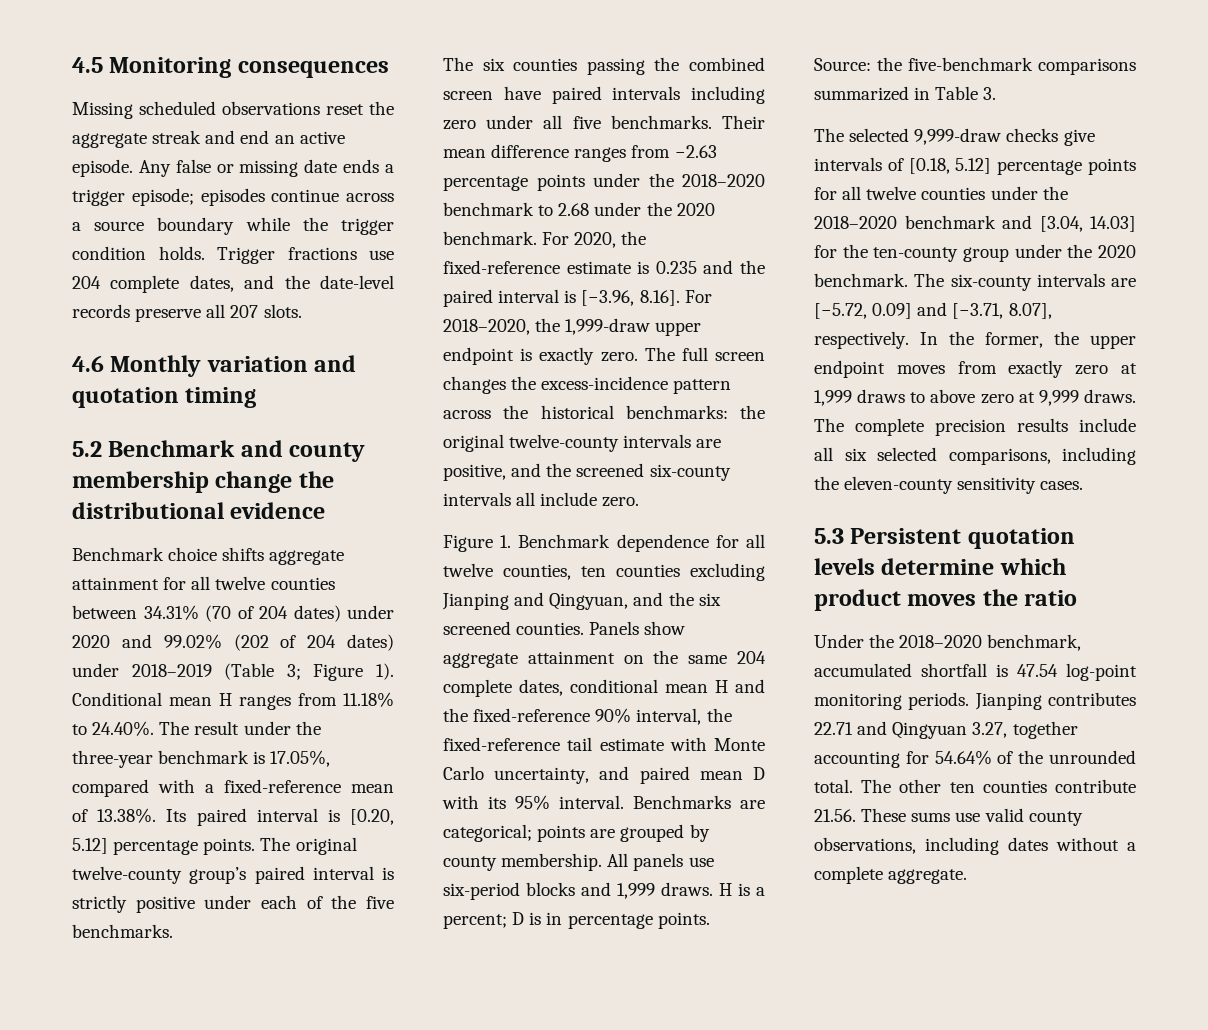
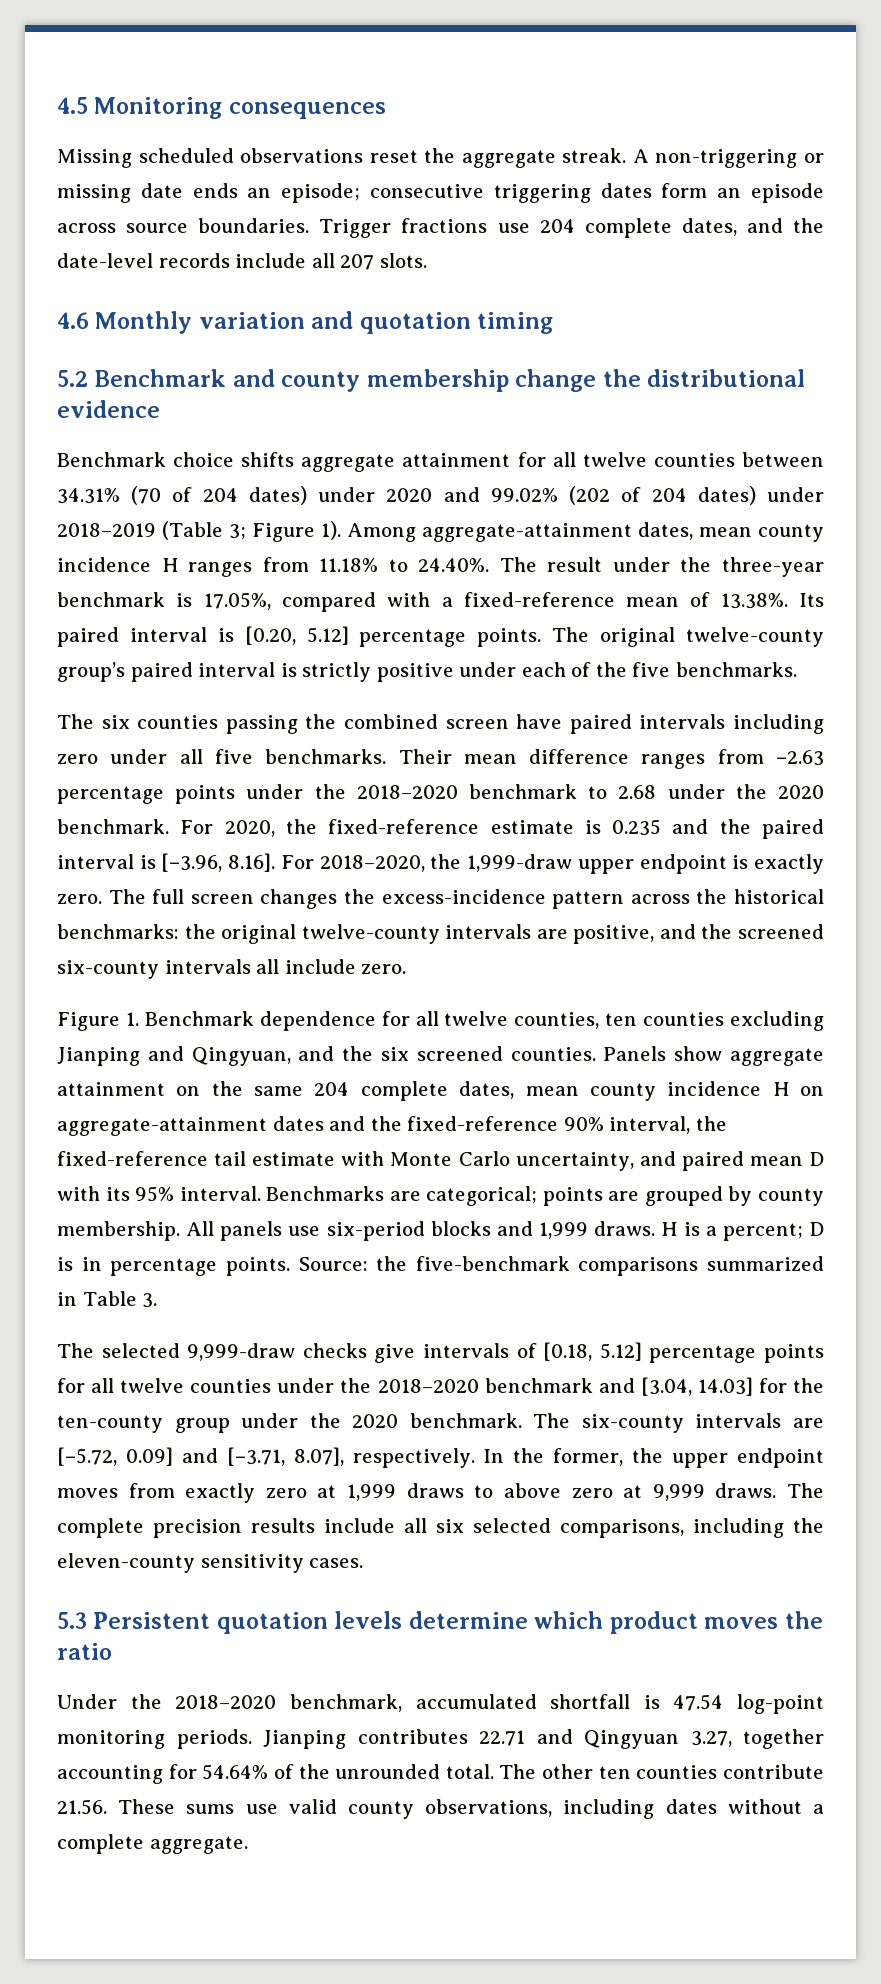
[152,130,345,144] [72,159,394,177] [72,188,394,206] [72,217,395,235] [72,246,205,260] streak and end an active episode. Any false or missing date ends a trigger episode; episodes continue across a source boundary while the trigger condition holds. -> [562,148,824,168] [57,183,824,203] [57,218,310,233] streak. A non-triggering or missing date ends an episode; consecutive triggering dates form an episode across source boundaries.
[135,308,202,322] preserve -> [235,253,307,268] include
[72,692,212,706] Conditional mean -> [346,522,824,542] [57,557,151,572] Among aggregate-attainment dates, mean county incidence
[570,679,728,693] conditional mean H -> [525,1081,825,1101] [57,1116,324,1136] mean county incidence H on aggregate-attainment dates

